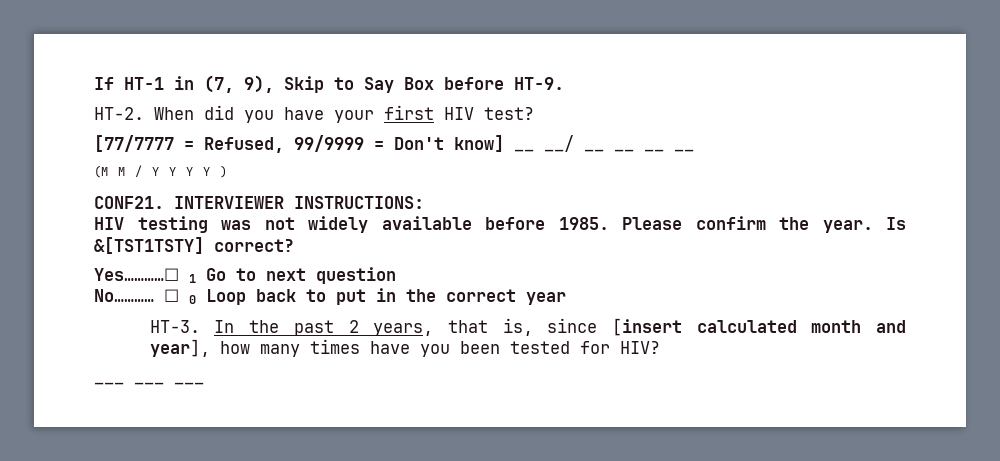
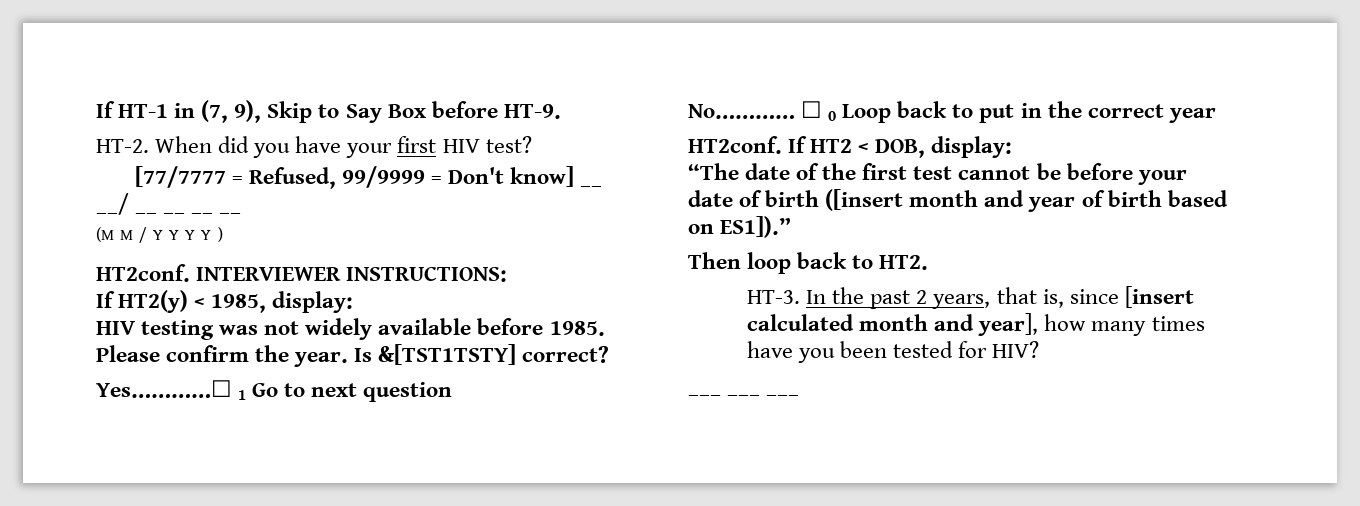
[94,196,164,209] CONF21. -> [96,264,190,282] HT2conf.
(424, 202) none -> [96,290,354,313] // If HT2(y) < 1985, display:
(566, 298) none -> [688,136,1013,158] [688,163,1187,185] [688,189,1228,212] [688,216,792,238] [688,252,929,274] // HT2conf. If HT2 < DOB, display: // “The date of the first test cannot be before your date of birth ([insert month and year of birth based on ES1]).” // Then loop back to HT2.

